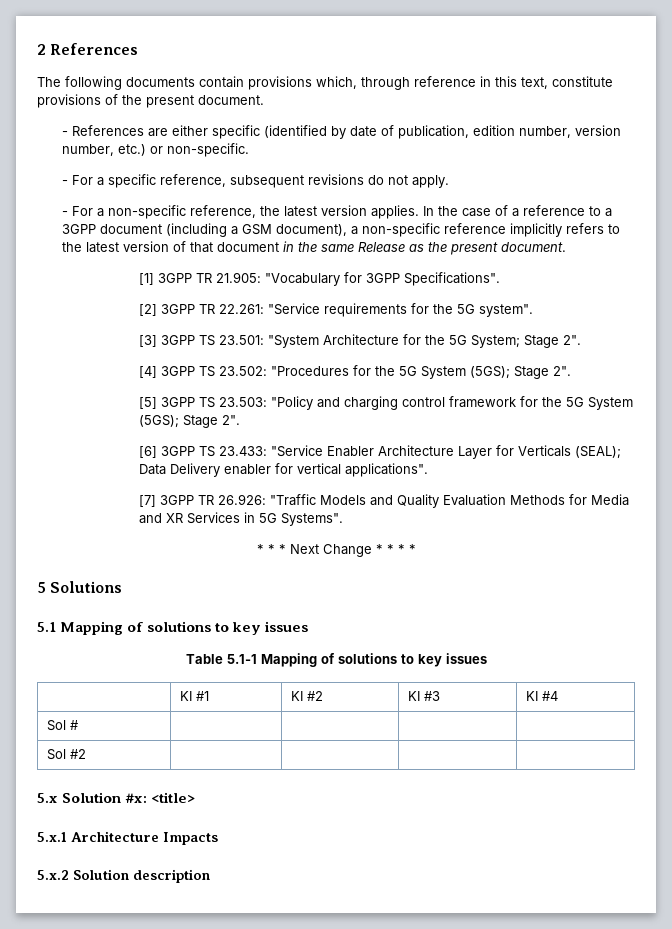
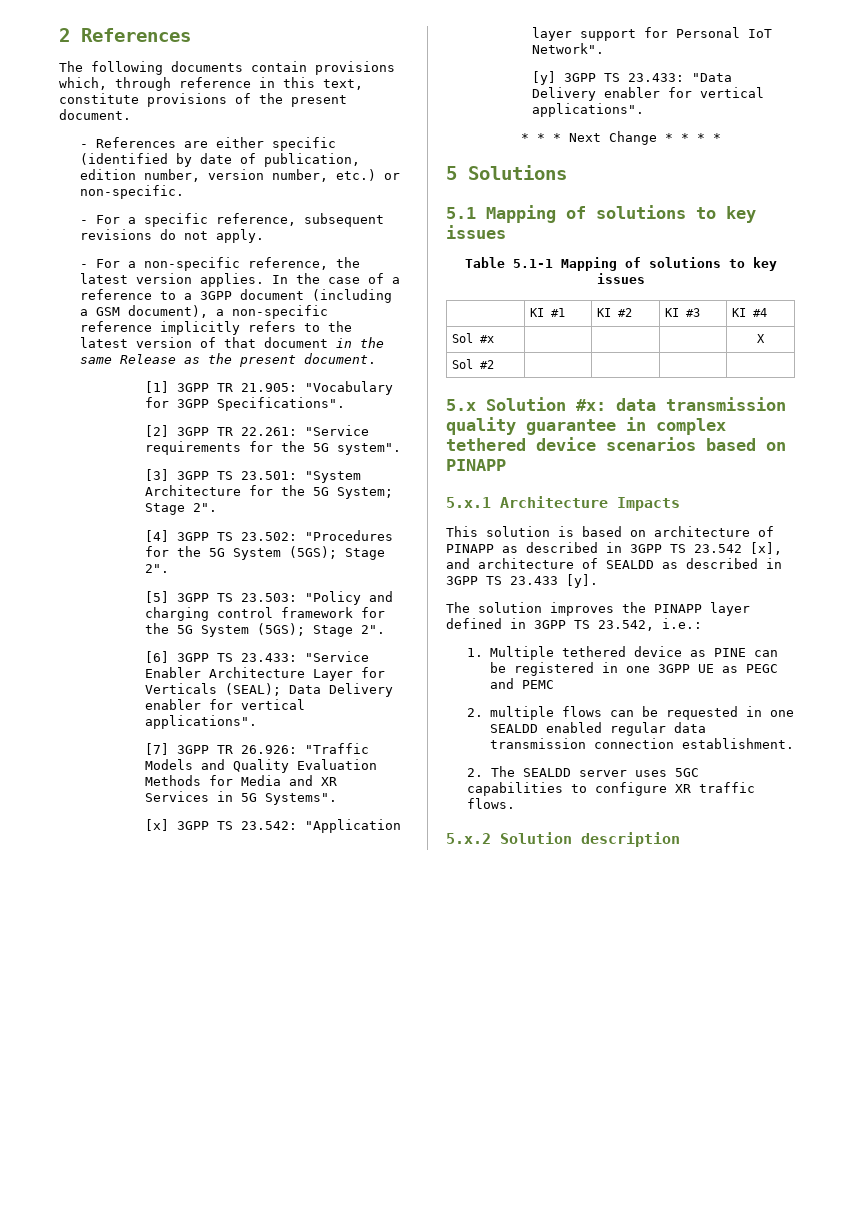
(343, 519) none -> [144,819,401,833] [531,27,772,41] [531,43,604,54] [531,71,732,85] [531,87,764,101] [531,103,644,117] // [x] 3GPP TS 23.542: "Application layer support for Personal IoT Network". // [y] 3GPP TS 23.433: "Data Delivery enabler for vertical applications".
[69,720,78,730] # | | | | -> [479,335,494,343] [757,334,765,343] #x | | | | X
[151,792,196,803] [37,831,218,845] <title> // 5.x.1 Architecture Impacts -> [616,397,786,411] [446,417,726,435] [446,437,786,451] [446,459,506,471] [446,496,680,511] [446,526,774,537] [446,542,782,555] [446,558,782,569] [446,574,598,588] [446,602,750,616] [446,618,702,631] [467,646,778,660] [489,662,778,676] [489,678,554,689] [467,706,794,720] [489,722,706,736] [489,738,794,749] [467,766,700,777] [467,782,756,796] [467,798,516,809] data transmission quality guarantee in complex tethered device scenarios based on PINAPP // 5.x.1 Architecture Impacts // This solution is based on architecture of PINAPP as described in 3GPP TS 23.542 [x], and architecture of SEALDD as described in 3GPP TS 23.433 [y]. // The solution improves the PINAPP layer defined in 3GPP TS 23.542, i.e.: // 1. Multiple tethered device as PINE can be registered in one 3GPP UE as PEGC and PEMC // 2. multiple flows can be requested in one SEALDD enabled regular data transmission connection establishment. // 2. The SEALDD server uses 5GC capabilities to configure XR traffic flows.

